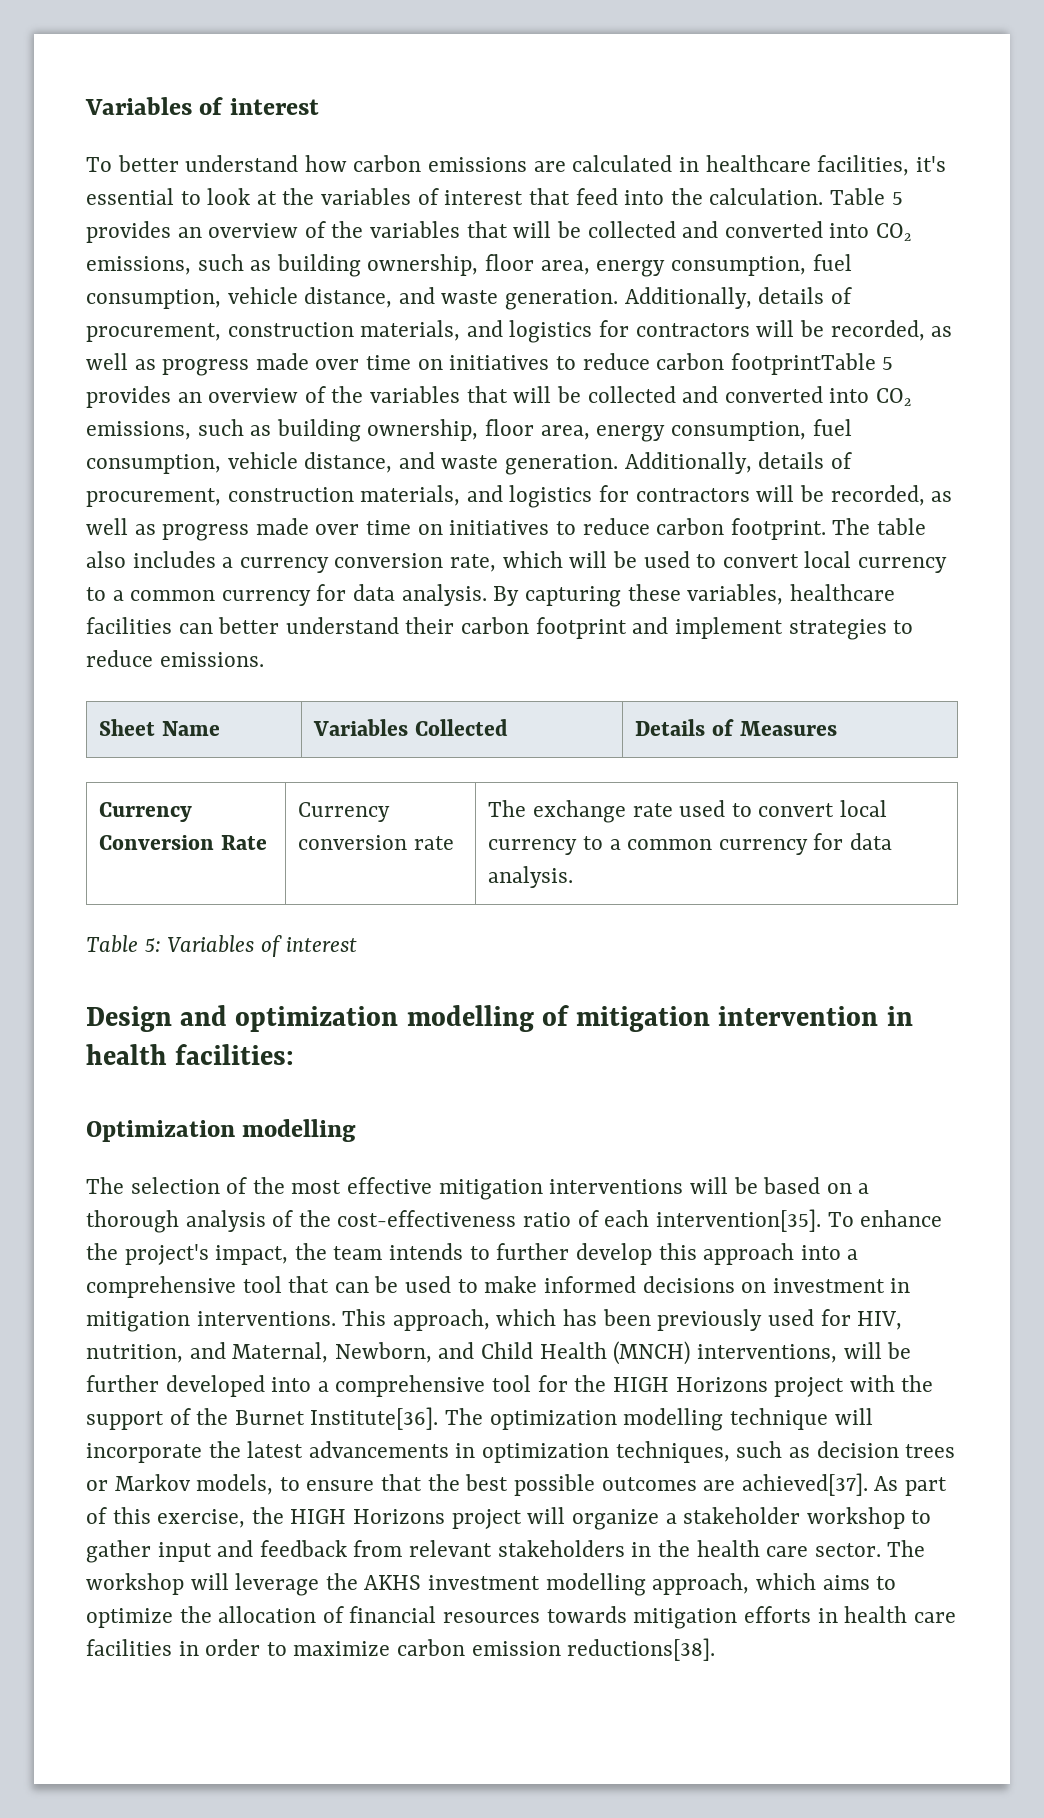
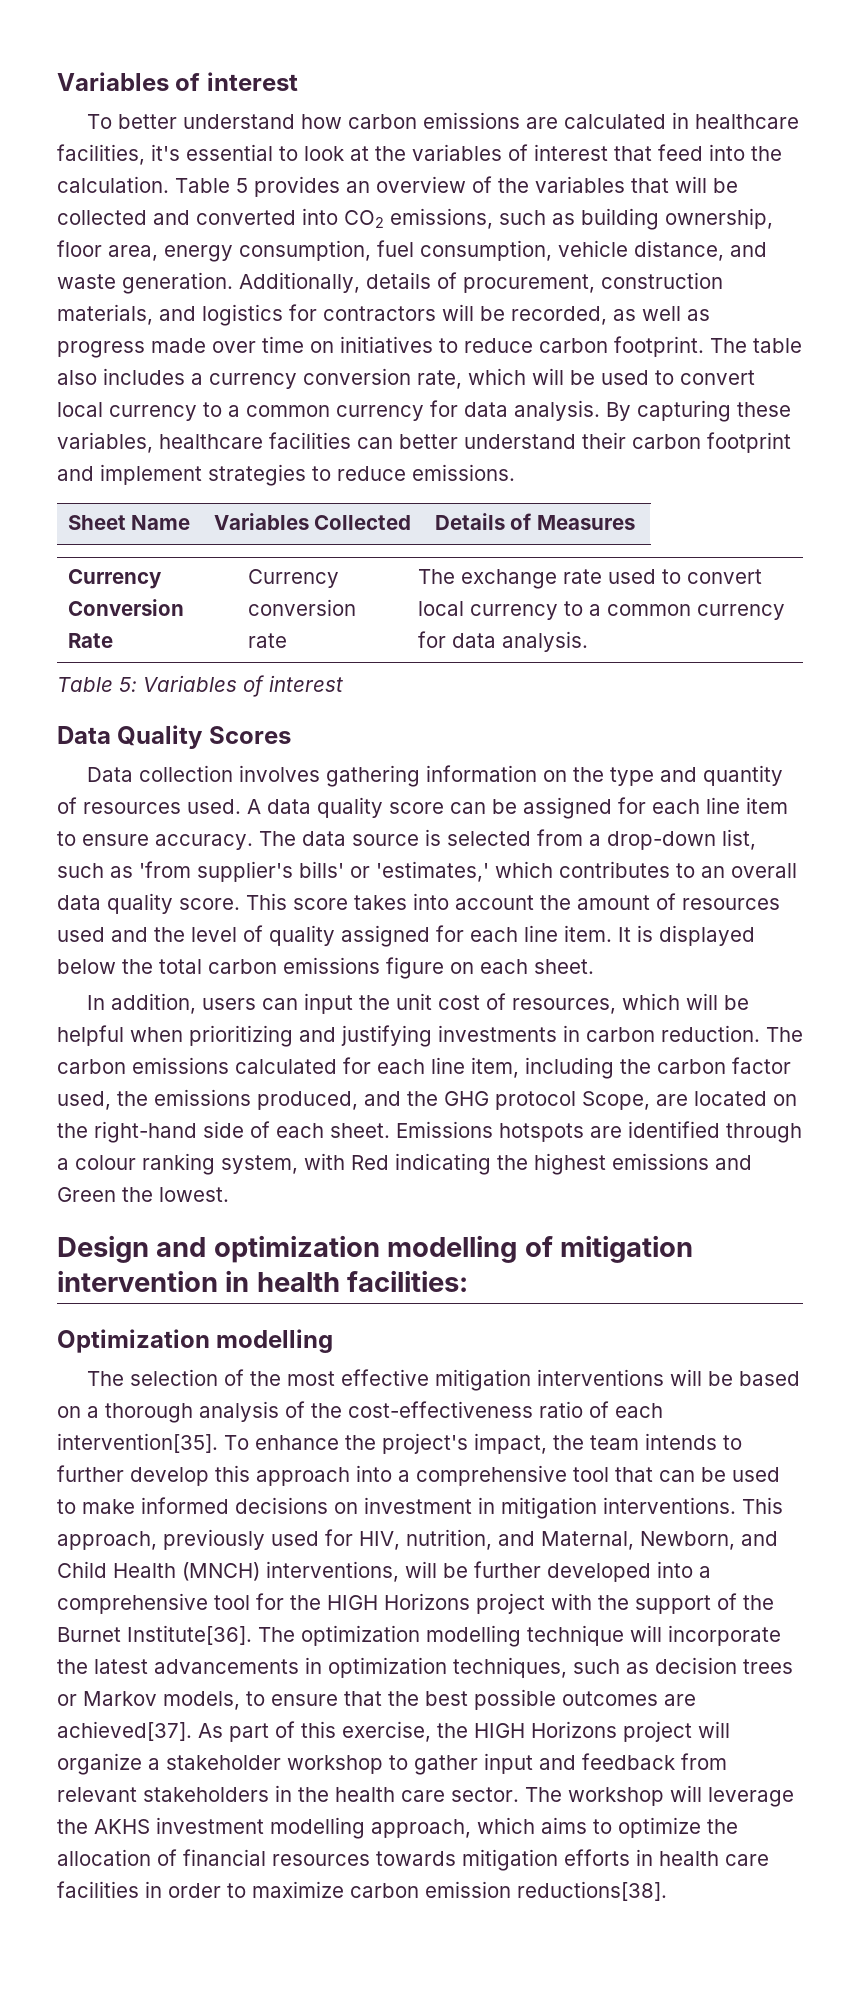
[730,353,894,375] [86,386,911,408] [86,419,852,442] [86,452,852,475] [86,485,953,508] [86,518,725,541] footprintTable 5 provides an overview of the variables that will be collected and converted into CO2 emissions, such as building ownership, floor area, energy consumption, fuel consumption, vehicle distance, and waste generation. Additionally, details of procurement, construction materials, and logistics for contractors will be recorded, as well as progress made over time on initiatives to reduce carbon -> (608, 345) none
(358, 944) none -> [57,725,291,749] [87,765,784,787] [57,797,788,819] [57,829,756,850] [57,861,797,882] [57,893,780,914] [57,925,755,947] [57,957,594,979] [87,993,750,1014] [57,1025,803,1047] [57,1057,791,1079] [57,1089,797,1110] [57,1121,802,1143] [57,1153,752,1175] [57,1187,229,1202] // Data Quality Scores // Data collection involves gathering information on the type and quantity of resources used. A data quality score can be assigned for each line item to ensure accuracy. The data source is selected from a drop-down list, such as 'from supplier's bills' or 'estimates,' which contributes to an overall data quality score. This score takes into account the amount of resources used and the level of quality assigned for each line item. It is displayed below the total carbon emissions figure on each sheet. // In addition, users can input the unit cost of resources, which will be helpful when prioritizing and justifying investments in carbon reduction. The carbon emissions calculated for each line item, including the carbon factor used, the emissions produced, and the GHG protocol Scope, are located on the right-hand side of each sheet. Emissions hotspots are identified through a colour ranking system, with Red indicating the highest emissions and Green the lowest.
[496,1309,651,1326] which has been -> (157, 1540) none

